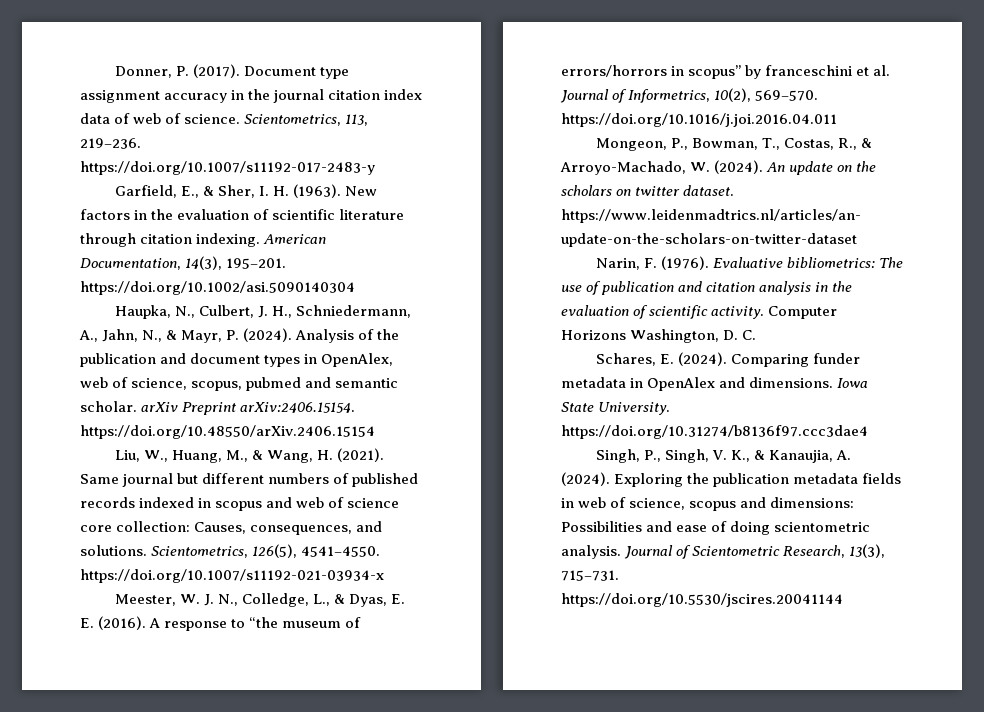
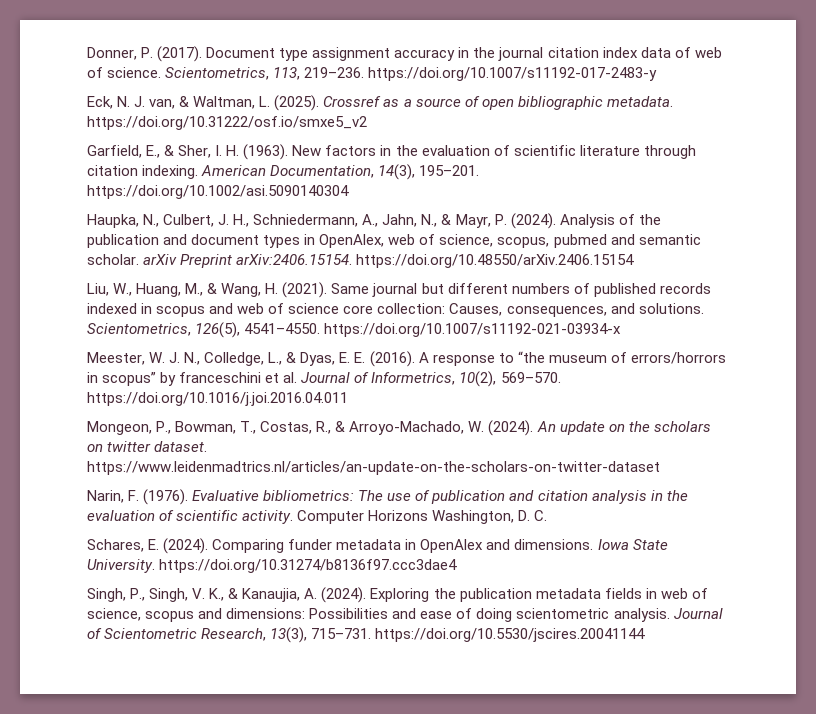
(375, 168) none -> [87,95,673,111] [87,116,367,130] // Eck, N. J. van, & Waltman, L. (2025). Crossref as a source of open bibliographic metadata. https://doi.org/10.31222/osf.io/smxe5_v2

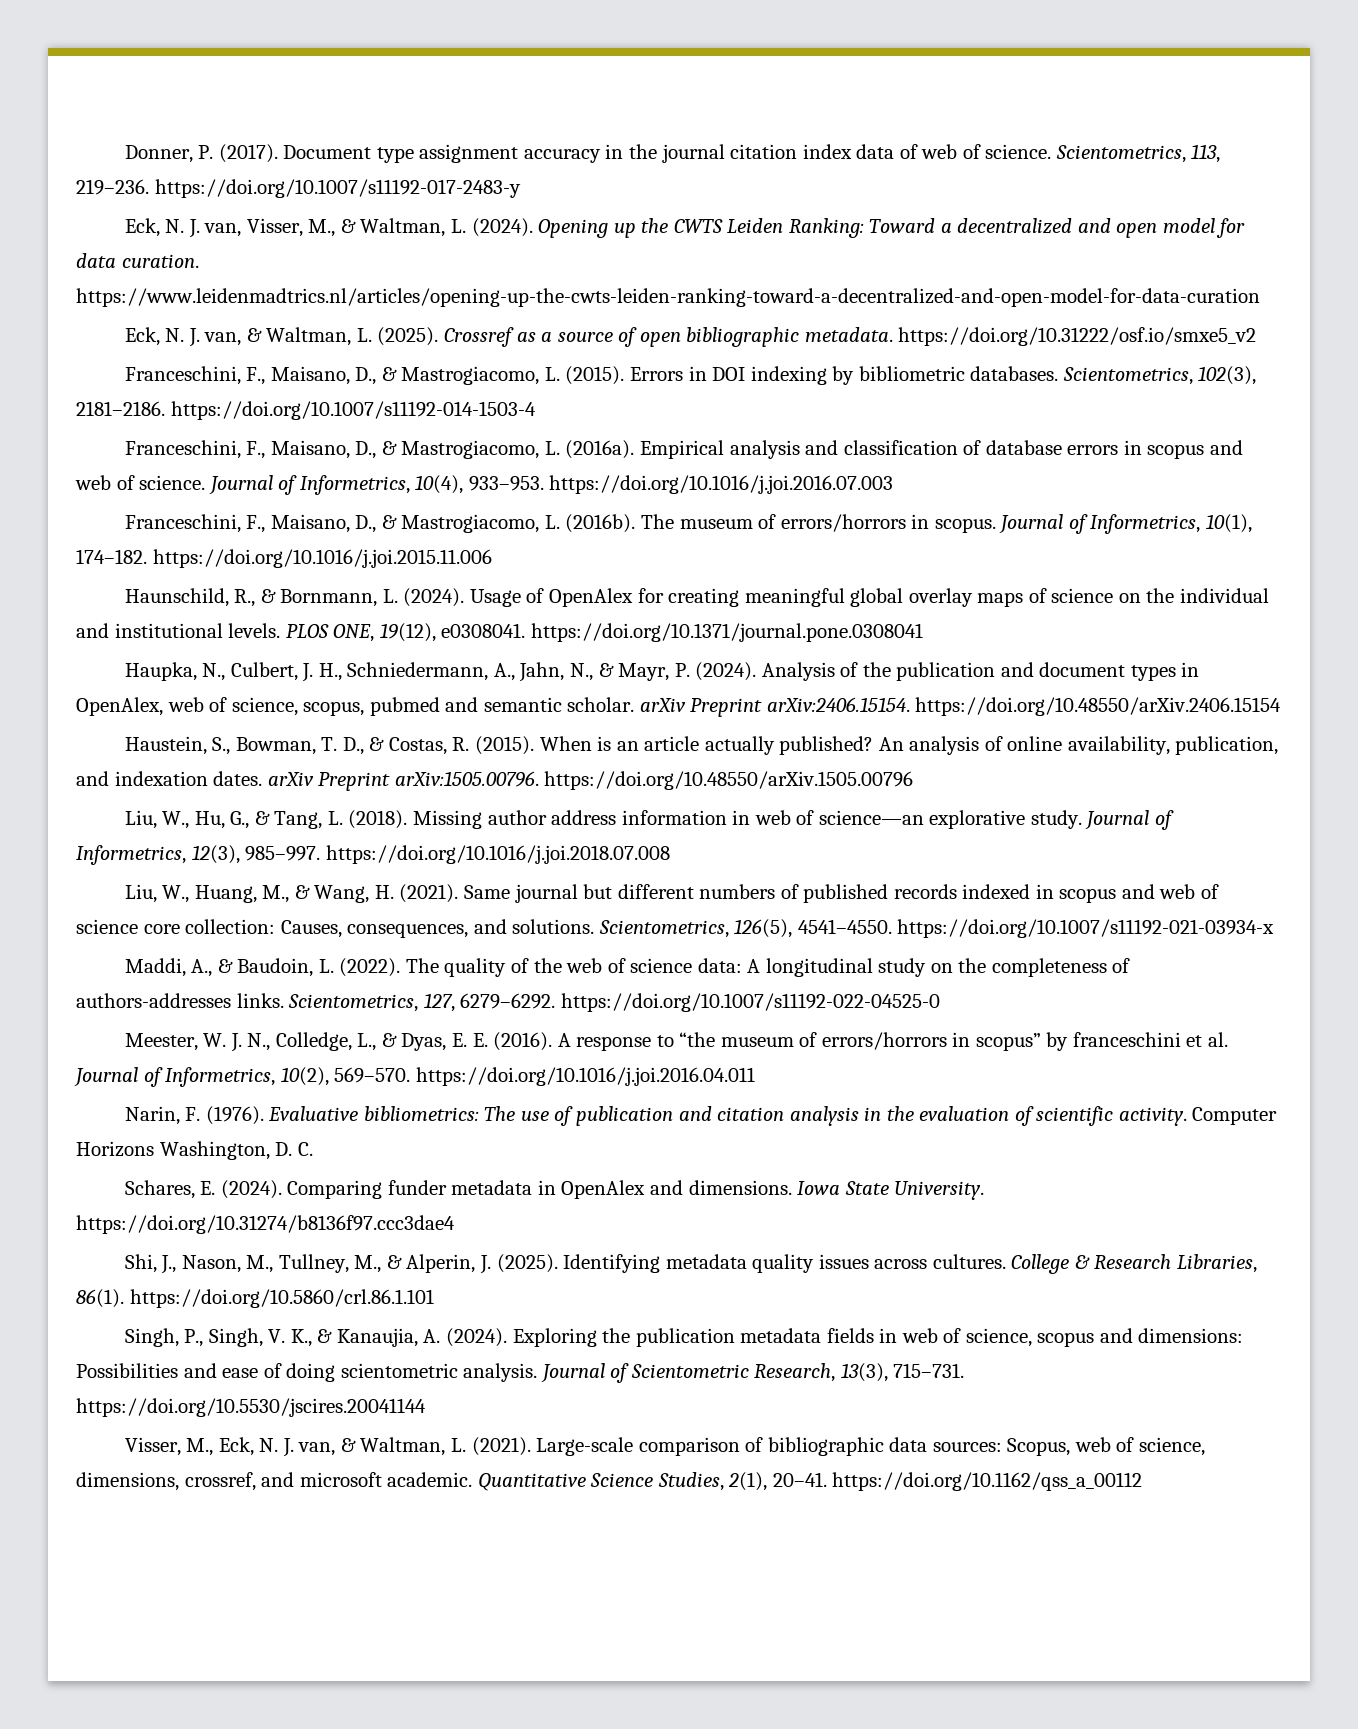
(658, 74) none -> [124,218,1246,238] [76,253,199,268] [76,288,1260,307] // Eck, N. J. van, Visser, M., & Waltman, L. (2024). Opening up the CWTS Leiden Ranking: Toward a decentralized and open model for data curation. https://www.leidenmadtrics.nl/articles/opening-up-the-cwts-leiden-ranking-toward-a-decentralized-and-open-model-for-data-curation
[87,144,696,160] [87,164,480,180] [87,185,349,199] Garfield, E., & Sher, I. H. (1963). New factors in the evaluation of scientific literature through citation indexing. American Documentation, 14(3), 195–201. https://doi.org/10.1002/asi.5090140304 -> [124,366,1257,385] [76,401,536,420] [124,440,1243,459] [75,475,894,495] [124,514,1252,534] [76,549,492,568] [124,588,1269,607] [76,623,923,642] Franceschini, F., Maisano, D., & Mastrogiacomo, L. (2015). Errors in DOI indexing by bibliometric databases. Scientometrics, 102(3), 2181–2186. https://doi.org/10.1007/s11192-014-1503-4 // Franceschini, F., Maisano, D., & Mastrogiacomo, L. (2016a). Empirical analysis and classification of database errors in scopus and web of science. Journal of Informetrics, 10(4), 933–953. https://doi.org/10.1016/j.joi.2016.07.003 // Franceschini, F., Maisano, D., & Mastrogiacomo, L. (2016b). The museum of errors/horrors in scopus. Journal of Informetrics, 10(1), 174–182. https://doi.org/10.1016/j.joi.2015.11.006 // Haunschild, R., & Bornmann, L. (2024). Usage of OpenAlex for creating meaningful global overlay maps of science on the individual and institutional levels. PLOS ONE, 19(12), e0308041. https://doi.org/10.1371/journal.pone.0308041
(635, 261) none -> [124,736,1279,755] [76,771,914,791] [124,810,1174,830] [76,845,670,865] // Haustein, S., Bowman, T. D., & Costas, R. (2015). When is an article actually published? An analysis of online availability, publication, and indexation dates. arXiv Preprint arXiv:1505.00796. https://doi.org/10.48550/arXiv.1505.00796 // Liu, W., Hu, G., & Tang, L. (2018). Missing author address information in web of science—an explorative study. Journal of Informetrics, 12(3), 985–997. https://doi.org/10.1016/j.joi.2018.07.008
(622, 330) none -> [124,958,1131,977] [76,993,940,1012] // Maddi, A., & Baudoin, L. (2022). The quality of the web of science data: A longitudinal study on the completeness of authors-addresses links. Scientometrics, 127, 6279–6292. https://doi.org/10.1007/s11192-022-04525-0
[87,420,711,436] [87,441,208,452] [87,461,660,475] // Mongeon, P., Bowman, T., Costas, R., & Arroyo-Machado, W. (2024). An update on the scholars on twitter dataset. https://www.leidenmadtrics.nl/articles/an-update-on-the-scholars-on-twitter-dataset -> (755, 1076) none
(458, 566) none -> [124,1254,1257,1274] [76,1289,434,1308] // Shi, J., Nason, M., Tullney, M., & Alperin, J. (2025). Identifying metadata quality issues across cultures. College & Research Libraries, 86(1). https://doi.org/10.5860/crl.86.1.101
(646, 635) none -> [124,1437,1205,1457] [76,1472,1143,1491] // Visser, M., Eck, N. J. van, & Waltman, L. (2021). Large-scale comparison of bibliographic data sources: Scopus, web of science, dimensions, crossref, and microsoft academic. Quantitative Science Studies, 2(1), 20–41. https://doi.org/10.1162/qss_a_00112

